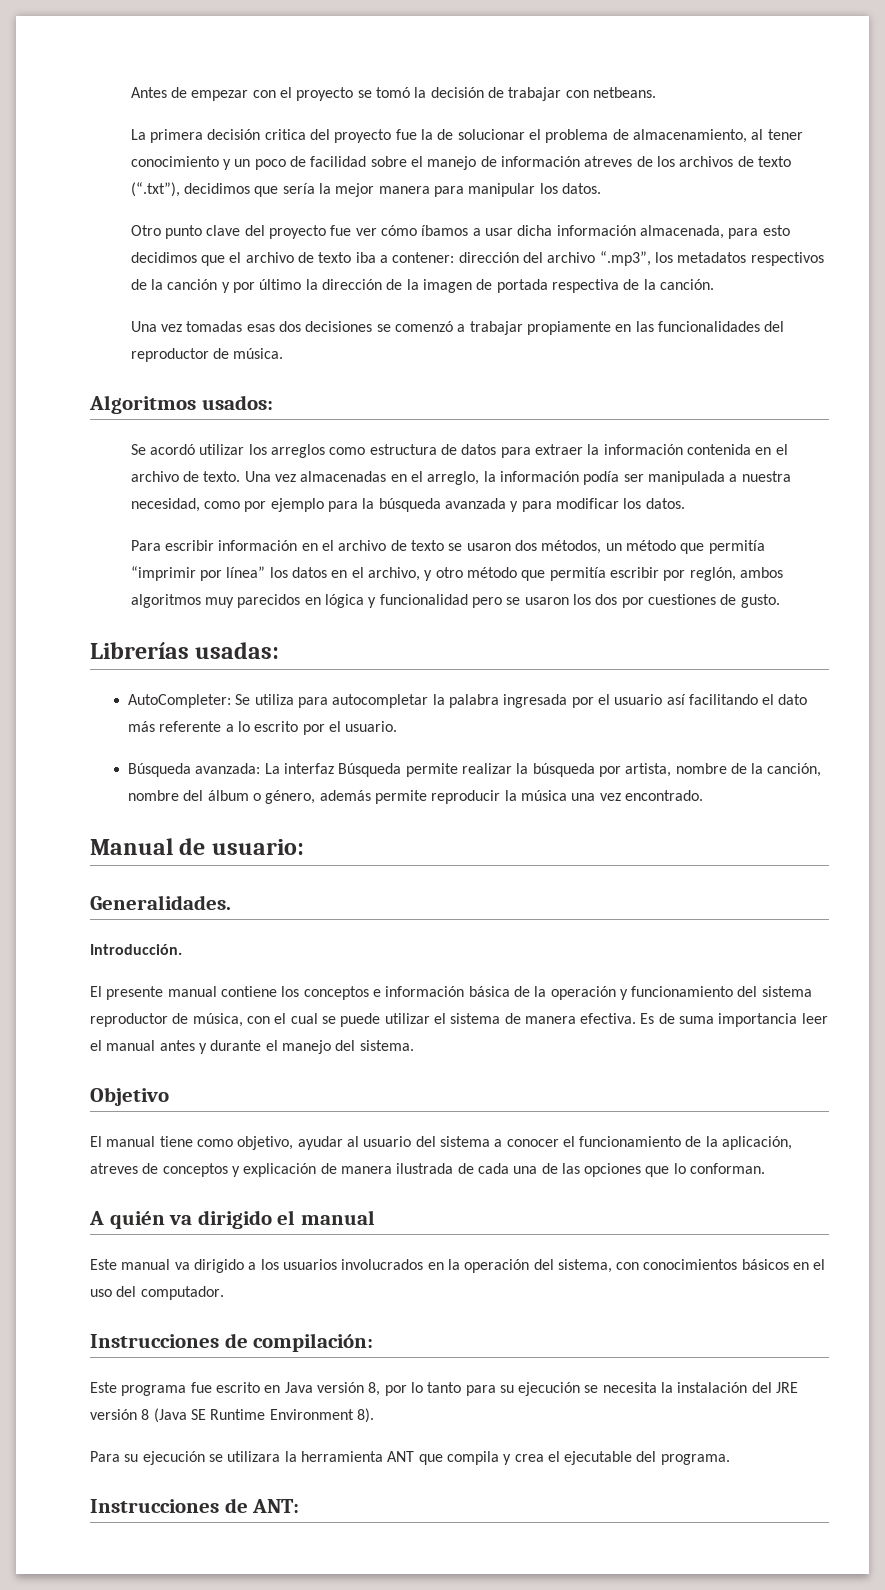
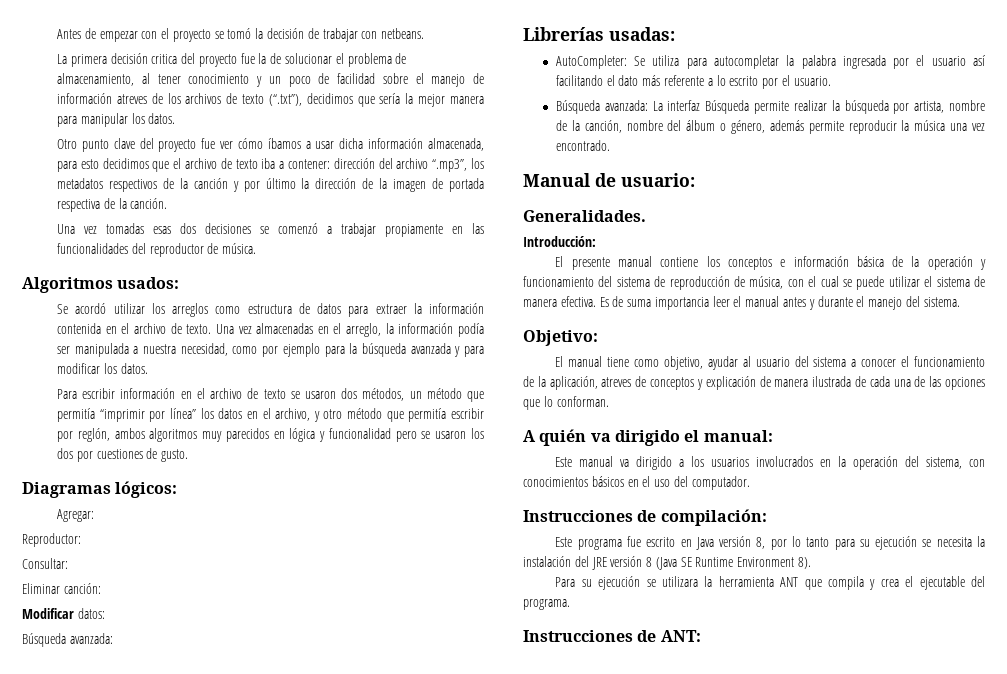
(780, 601) none -> [22,481,178,498] [57,509,95,522] [22,533,81,547] [22,558,68,569] [22,583,101,594] [22,608,105,619] [22,633,113,647] // Diagramas lógicos: // Agregar: // Reproductor: // Consultar: // Eliminar canción: // Modificar datos: // Búsqueda avanzada:
[90,944,182,955] Introducción. -> [523,236,596,247] Introducción:
[90,1013,168,1027] reproductor -> [654,276,730,290] de reproducción
[90,1087,169,1106] Objetivo -> [523,330,598,346] Objetivo:
[300,1210,375,1225] manual -> [703,430,773,442] manual:

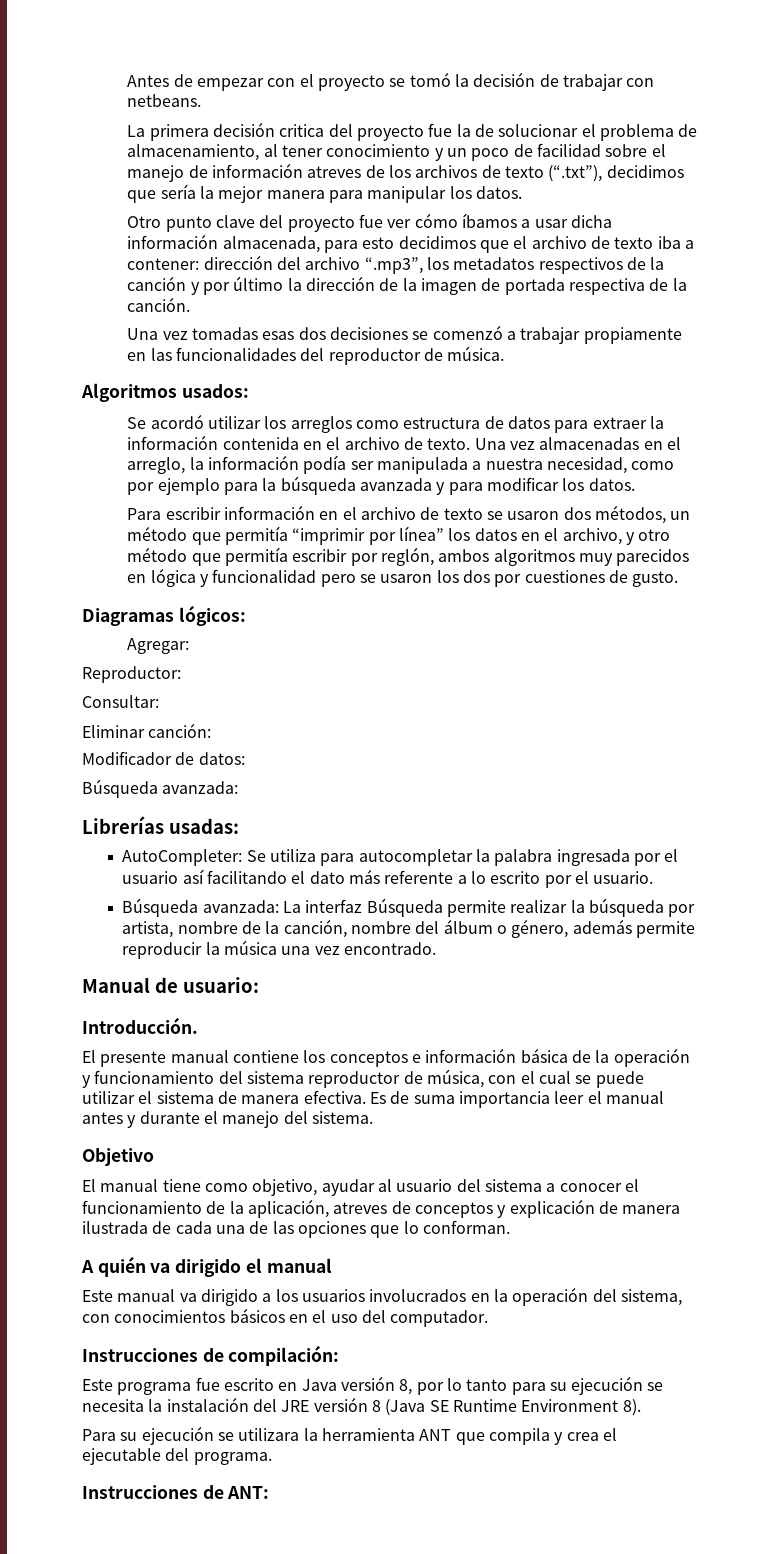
[22,608,74,619] Modificar -> [82,751,195,765] Modificador de
[523,210,646,222] [523,236,596,247] Generalidades. // Introducción: -> [82,1017,198,1034] Introducción.
[654,276,730,290] de reproducción -> [308,1071,401,1088] reproductor
[523,330,598,346] Objetivo: -> [82,1148,154,1166] Objetivo
[703,430,773,442] manual: -> [266,1258,332,1273] manual

